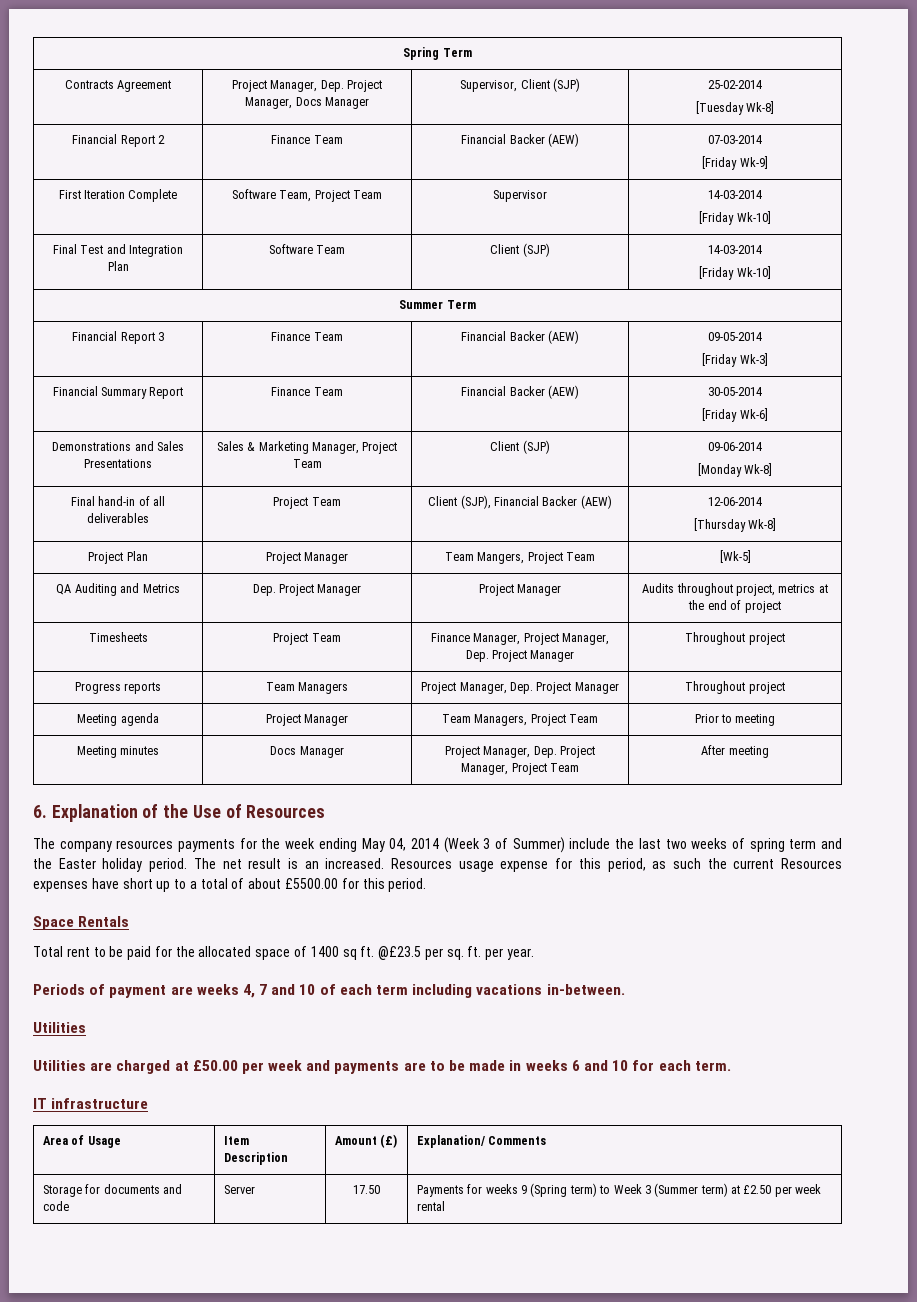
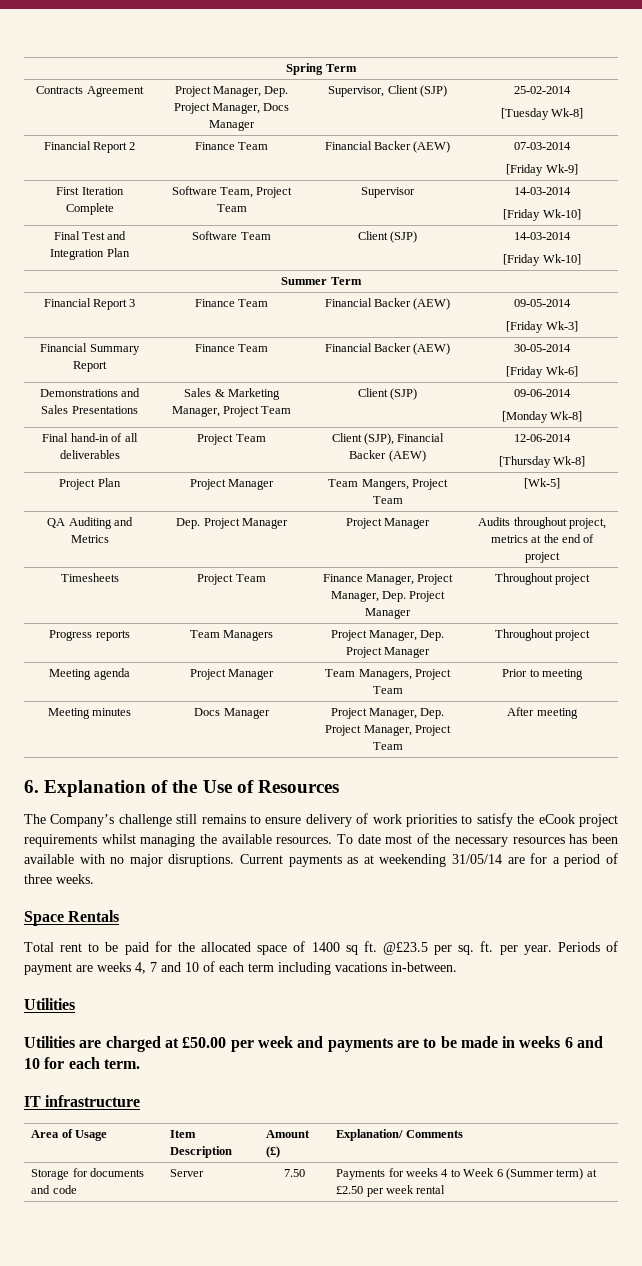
[59,837,842,853] [33,858,843,872] [33,878,427,892] company resources payments for the week ending May 04, 2014 (Week 3 of Summer) include the last two weeks of spring term and the Easter holiday period. The net result is an increased. Resources usage expense for this period, as such the current Resources expenses have short up to a total of about £5500.00 for this period. -> [50,813,618,827] [24,833,618,847] [24,853,619,867] [24,874,94,884] Company’s challenge still remains to ensure delivery of work priorities to satisfy the eCook project requirements whilst managing the available resources. To date most of the necessary resources has been available with no major disruptions. Current payments as at weekending 31/05/14 are for a period of three weeks.
(535, 954) // -> (552, 950) none
[353,1185,380,1194] 17.50 -> [284,1169,305,1177] 7.50
[521,1183,597,1197] 9 (Spring term) -> [441,1169,449,1177] 4
[644,1185,651,1194] 3 -> [496,1169,503,1177] 6

